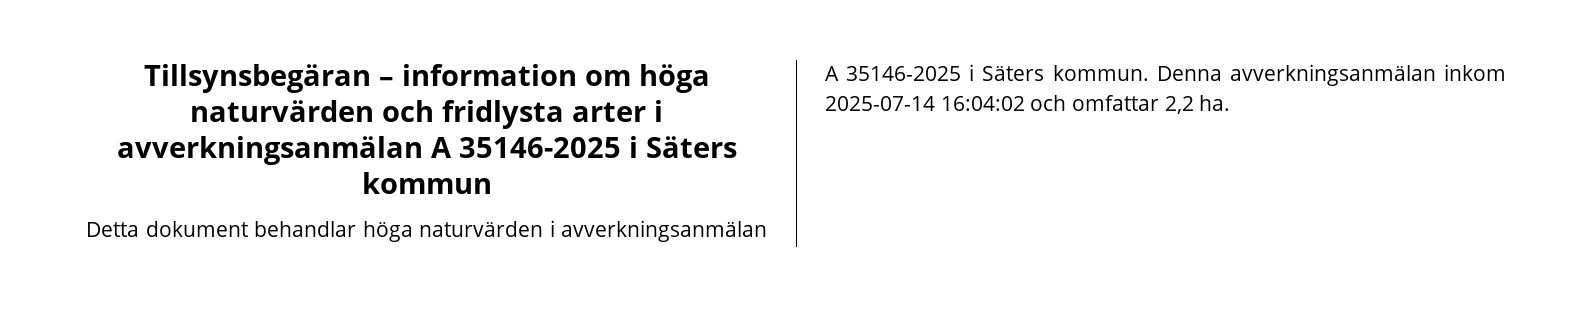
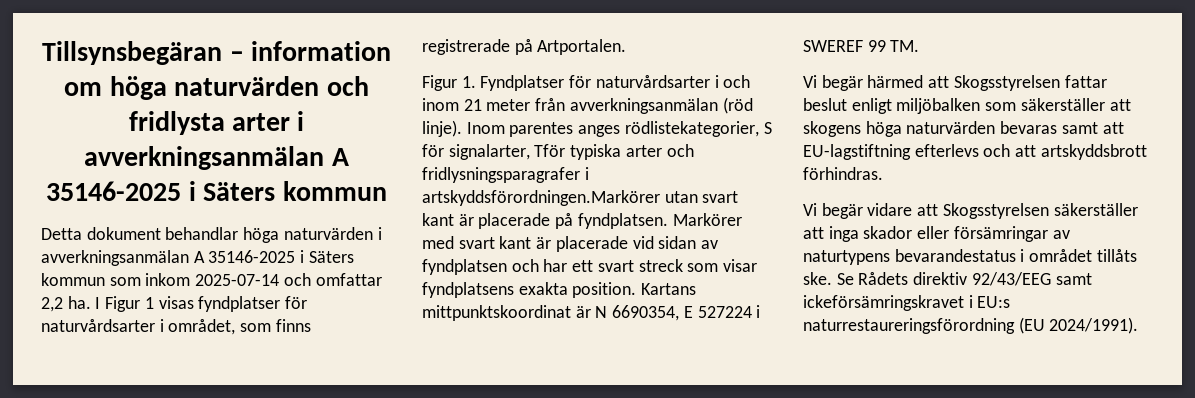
[1052,64,1436,86] kommun. Denna avverkningsanmälan -> [41,273,141,286] kommun som
[940,96,1025,111] 16:04:02 -> (280, 280) none
(1231, 103) none -> [95,296,308,312] [41,319,311,335] [422,39,627,55] [422,75,751,91] [422,97,753,114] [422,120,772,137] [422,144,694,160] [422,167,589,183] [422,190,739,206] [422,213,742,229] [422,236,719,252] [422,259,758,275] [422,282,697,298] [422,305,761,321] [803,40,920,52] [803,75,1107,91] [803,98,1131,114] [803,121,1124,137] [803,144,1147,160] [803,167,883,180] [803,203,1138,219] [803,226,1070,242] [803,249,1137,265] [803,272,1092,286] [803,295,1011,311] [803,317,1139,334] I Figur 1 visas fyndplatser för naturvårdsarter i området, som finns registrerade på Artportalen. // Figur 1. Fyndplatser för naturvårdsarter i och inom 21 meter från avverkningsanmälan (röd linje). Inom parentes anges rödlistekategorier, S för signalarter, Tför typiska arter och fridlysningsparagrafer i artskyddsförordningen.Markörer utan svart kant är placerade på fyndplatsen. Markörer med svart kant är placerade vid sidan av fyndplatsen och har ett svart streck som visar fyndplatsens exakta position. Kartans mittpunktskoordinat är N 6690354, E 527224 i SWEREF 99 TM. // Vi begär härmed att Skogsstyrelsen fattar beslut enligt miljöbalken som säkerställer att skogens höga naturvärden bevaras samt att EU-lagstiftning efterlevs och att artskyddsbrott förhindras. // Vi begär vidare att Skogsstyrelsen säkerställer att inga skador eller försämringar av naturtypens bevarandestatus i området tillåts ske. Se Rådets direktiv 92/43/EEG samt ickeförsämringskravet i EU:s naturrestaureringsförordning (EU 2024/1991).

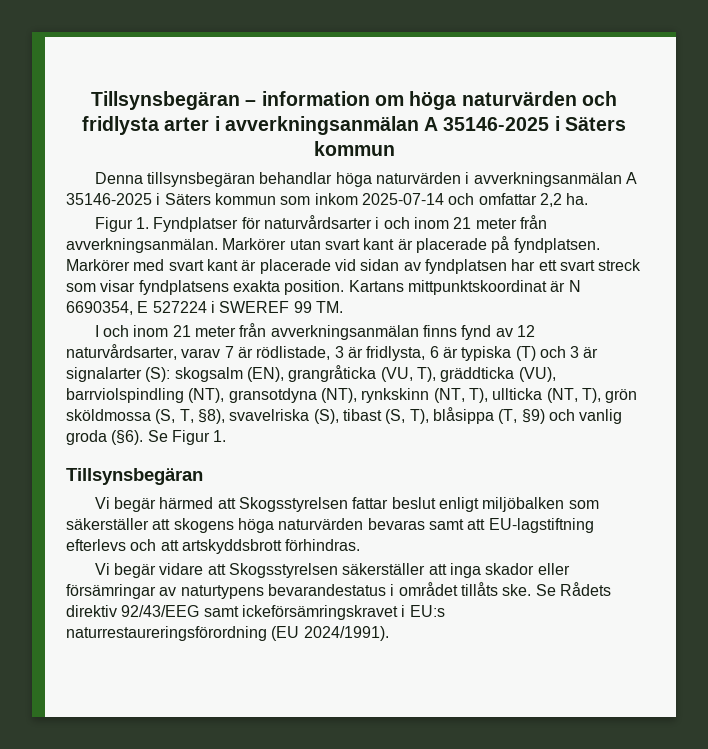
[41,227,161,240] Detta dokument -> [94,172,256,187] Denna tillsynsbegäran
[95,296,308,312] [41,319,311,335] [422,39,627,55] I Figur 1 visas fyndplatser för naturvårdsarter i området, som finns registrerade på Artportalen. -> (589, 199) none
[569,97,753,114] [422,120,772,137] [422,144,694,160] [422,167,589,183] [422,190,660,206] avverkningsanmälan (röd linje). Inom parentes anges rödlistekategorier, S för signalarter, Tför typiska arter och fridlysningsparagrafer i artskyddsförordningen.Markörer -> [66,238,287,253] avverkningsanmälan. Markörer
[511,259,539,272] och -> (507, 266) none
(920, 46) none -> [94,323,536,340] [66,344,599,361] [66,365,556,382] [66,388,638,403] [66,407,623,424] [66,430,227,445] [66,468,203,485] // I och inom 21 meter från avverkningsanmälan finns fynd av 12 naturvårdsarter, varav 7 är rödlistade, 3 är fridlysta, 6 är typiska (T) och 3 är signalarter (S): skogsalm (EN), grangråticka (VU, T), gräddticka (VU), barrviolspindling (NT), gransotdyna (NT), rynkskinn (NT, T), ullticka (NT, T), grön sköldmossa (S, T, §8), svavelriska (S), tibast (S, T), blåsippa (T, §9) och vanlig groda (§6). Se Figur 1. // Tillsynsbegäran

